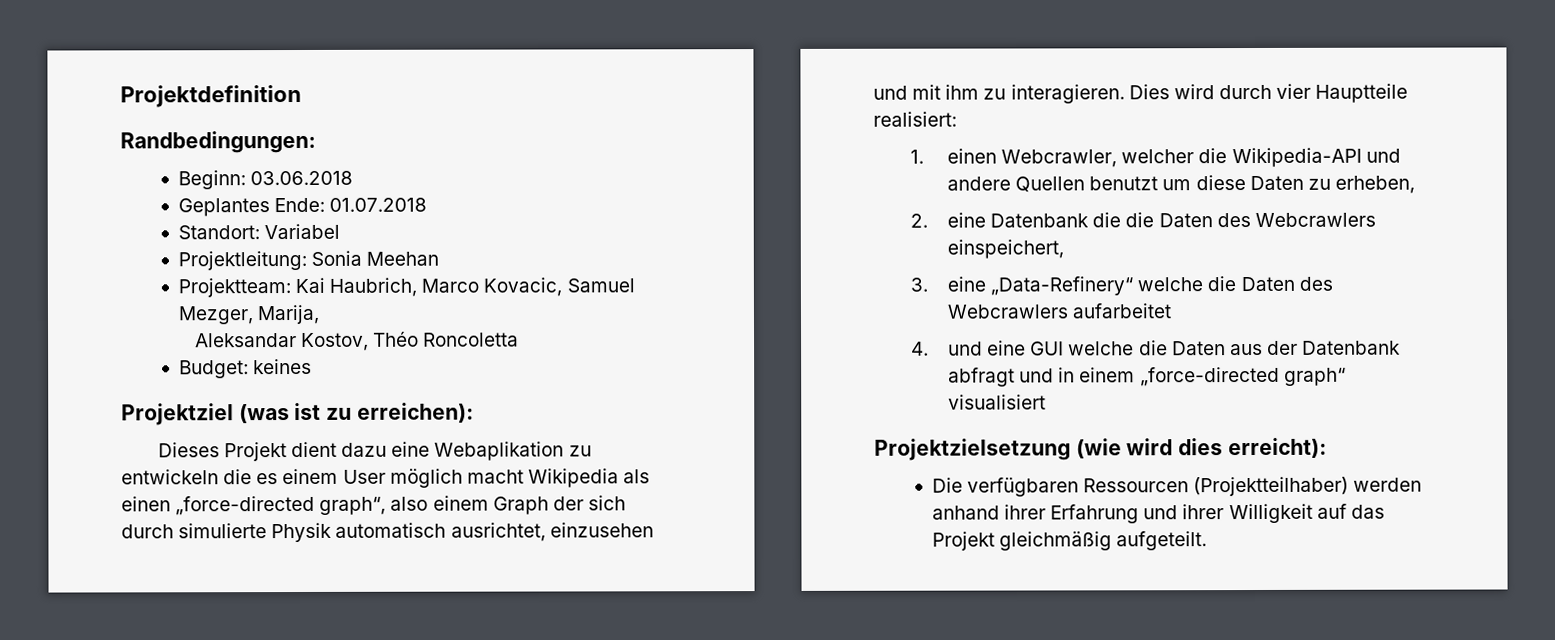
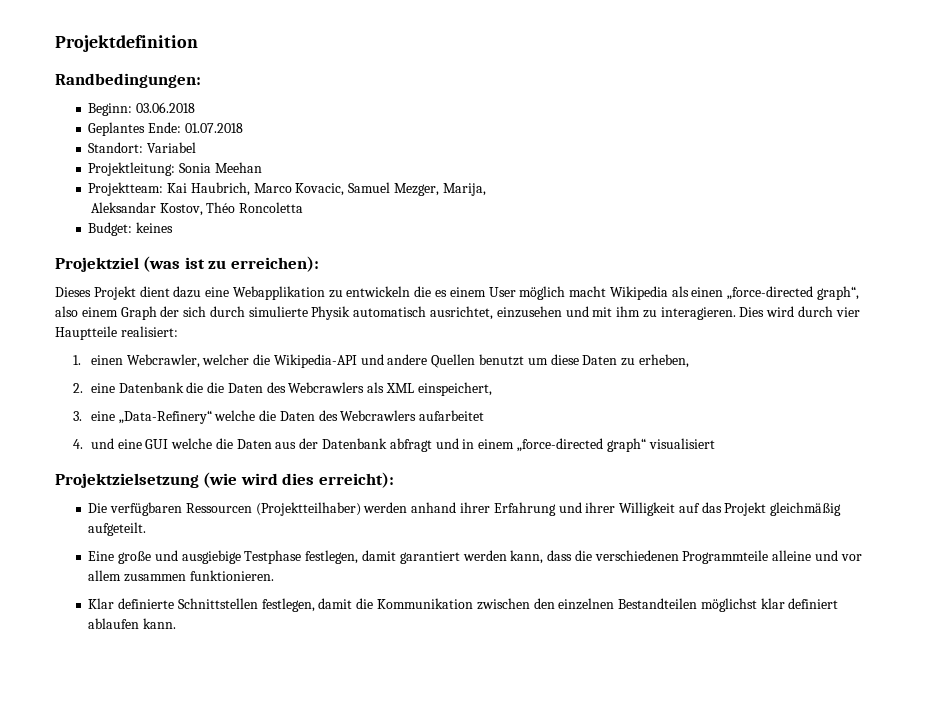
[434,441,565,461] Webaplikation -> [232,286,325,300] Webapplikation
(1376, 220) none -> [367,382,415,393] als XML
(1208, 541) none -> [88,550,862,564] [88,570,274,582] [88,598,839,612] [88,618,177,629] // Eine große und ausgiebige Testphase festlegen, damit garantiert werden kann, dass die verschiedenen Programmteile alleine und vor allem zusammen funktionieren. // Klar definierte Schnittstellen festlegen, damit die Kommunikation zwischen den einzelnen Bestandteilen möglichst klar definiert ablaufen kann.

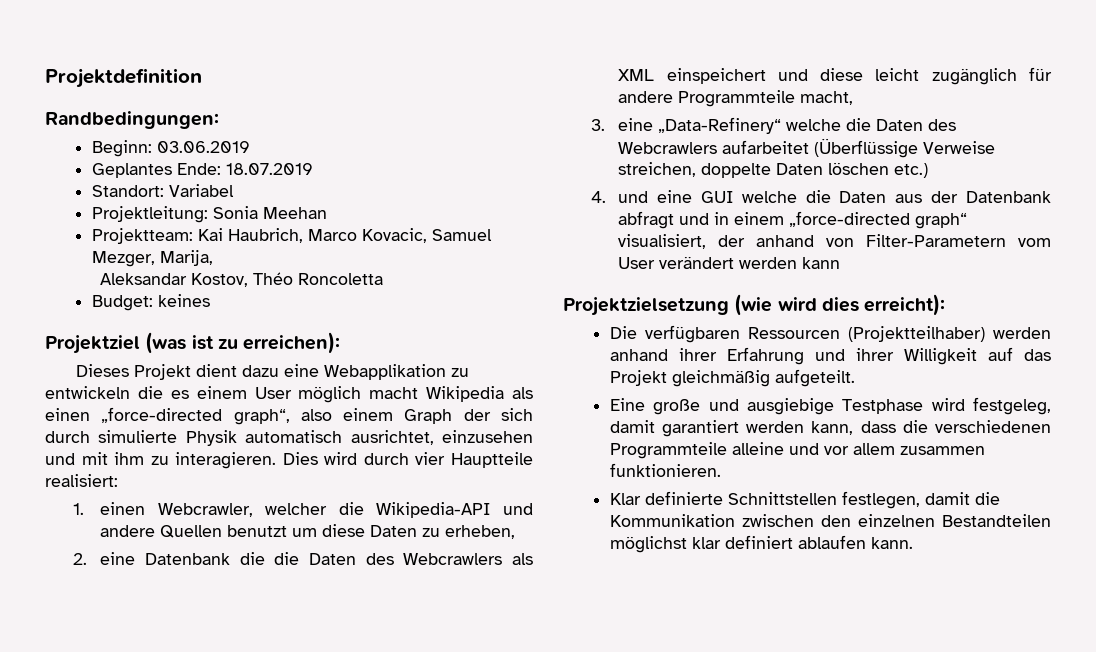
[136,102,196,113] 03.06.2018 -> [156,141,250,153] 03.06.2019
[184,123,243,133] 01.07.2018 -> [225,163,313,175] 18.07.2019
[417,382,492,396] einspeichert, -> [666,67,1052,85] [618,90,854,107] einspeichert und diese leicht zugänglich für andere Programmteile macht,
(485, 415) none -> [814,138,996,158] [618,162,929,178] (Überflüssige Verweise streichen, doppelte Daten löschen etc.)
[648,438,715,449] visualisiert -> [618,234,1051,249] [618,256,841,269] visualisiert, der anhand von Filter-Parametern vom User verändert werden kann
[305,550,359,564] festlegen, -> [931,397,1051,415] wird festgeleg,

